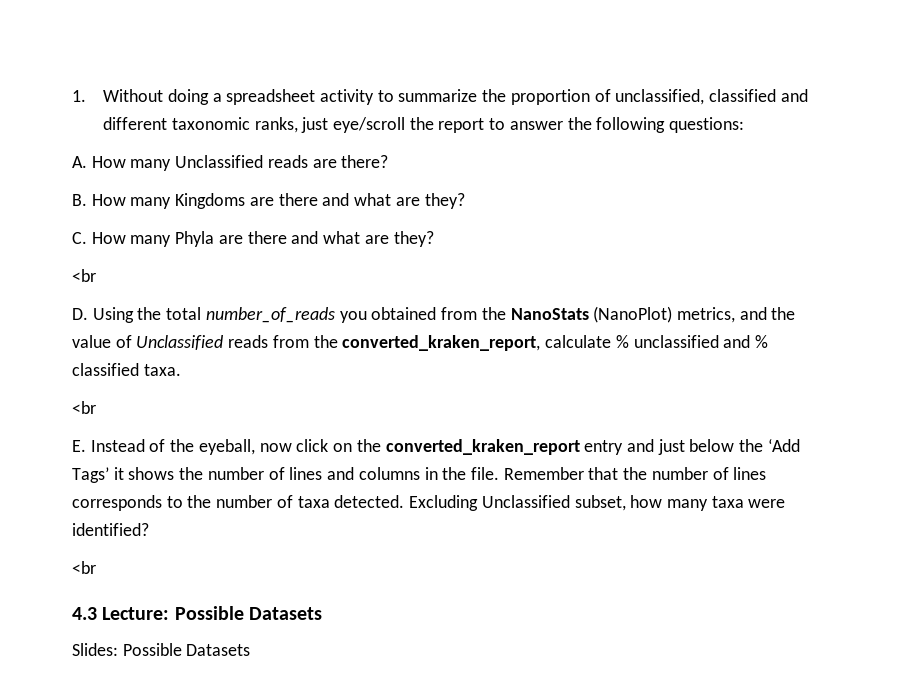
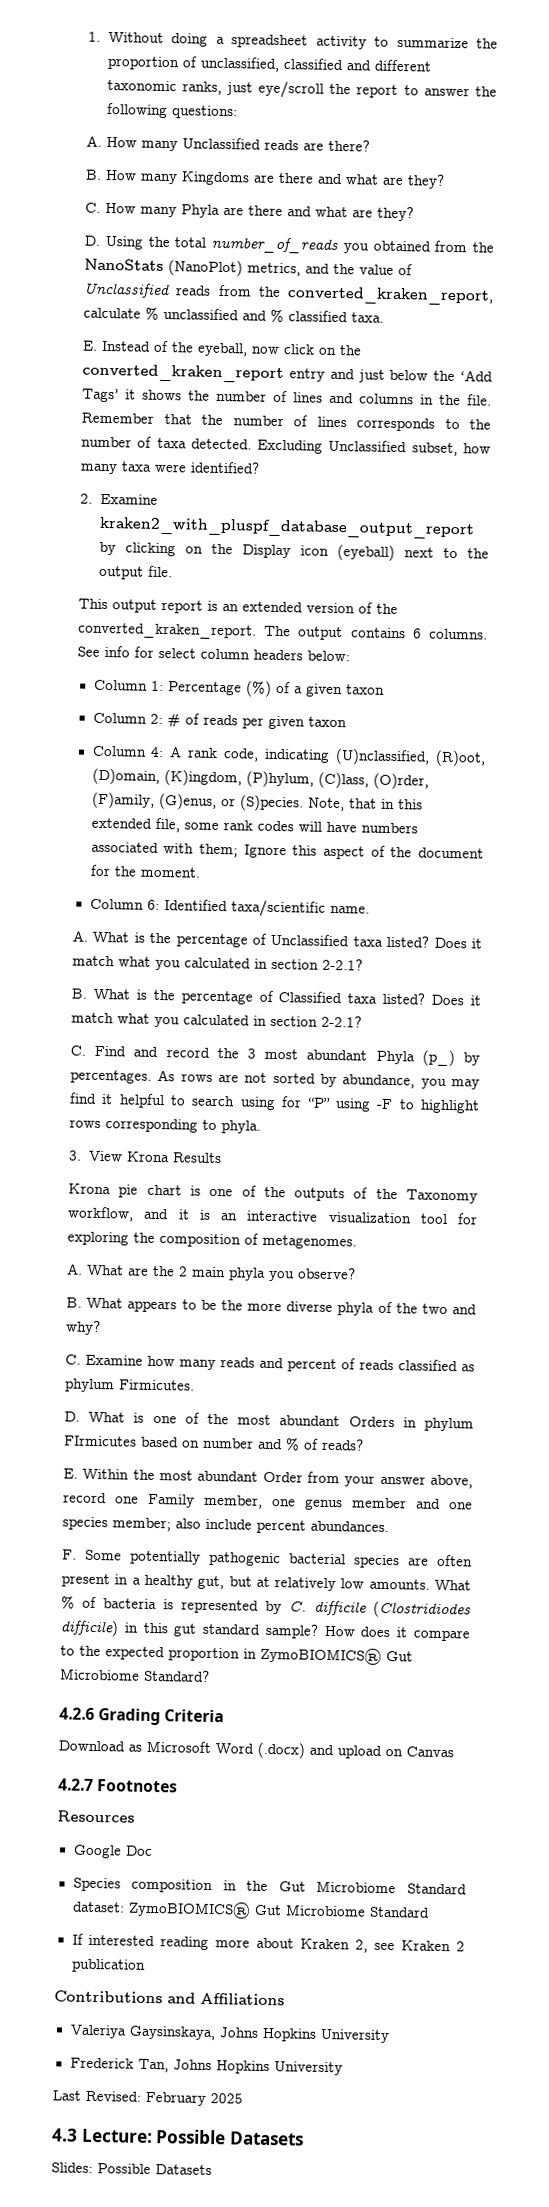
[72,269,96,282] // <br -> (414, 214) none
[72,401,96,414] // <br -> (384, 317) none
[72,561,96,574] <br -> [80,493,158,505] [98,516,475,540] [98,541,489,561] [98,565,173,580] [78,598,398,615] [78,622,488,641] [77,646,350,662] [93,679,385,698] [92,712,347,730] [91,745,486,767] [91,767,429,790] [91,791,423,812] [90,817,418,834] [90,841,484,860] [89,864,201,878] [89,898,370,918] [72,930,482,949] [72,955,363,971] [71,988,481,1006] [71,1012,362,1028] [70,1045,480,1067] [70,1069,480,1090] [69,1092,481,1114] [69,1118,261,1134] [68,1150,222,1164] [68,1183,479,1204] [67,1206,478,1225] [67,1231,357,1250] [67,1263,356,1282] [66,1297,478,1316] [65,1320,101,1336] [65,1354,475,1373] [64,1378,195,1393] [64,1411,474,1432] [64,1435,364,1451] [63,1468,473,1489] [63,1492,473,1511] [62,1516,389,1534] [62,1549,473,1569] [61,1573,472,1592] [61,1595,471,1619] [60,1619,470,1642] [60,1645,413,1665] [60,1668,210,1682] [59,1707,225,1726] [58,1740,454,1759] [58,1778,179,1793] [57,1810,135,1823] [72,1844,153,1859] [72,1877,467,1895] [72,1900,430,1919] [71,1933,466,1953] [70,1958,146,1973] [54,1990,285,2006] [69,2024,390,2044] [69,2057,343,2076] [52,2090,243,2106] 2. Examine kraken2_with_pluspf_database_output_report by clicking on the Display icon (eyeball) next to the output file. // This output report is an extended version of the converted_kraken_report. The output contains 6 columns. See info for select column headers below: // Column 1: Percentage (%) of a given taxon // Column 2: # of reads per given taxon // Column 4: A rank code, indicating (U)nclassified, (R)oot, (D)omain, (K)ingdom, (P)hylum, (C)lass, (O)rder, (F)amily, (G)enus, or (S)pecies. Note, that in this extended file, some rank codes will have numbers associated with them; Ignore this aspect of the document for the moment. // Column 6: Identified taxa/scientific name. // A. What is the percentage of Unclassified taxa listed? Does it match what you calculated in section 2-2.1? // B. What is the percentage of Classified taxa listed? Does it match what you calculated in section 2-2.1? // C. Find and record the 3 most abundant Phyla (p_) by percentages. As rows are not sorted by abundance, you may find it helpful to search using for “P” using -F to highlight rows corresponding to phyla. // 3. View Krona Results // Krona pie chart is one of the outputs of the Taxonomy workflow, and it is an interactive visualization tool for exploring the composition of metagenomes. // A. What are the 2 main phyla you observe? // B. What appears to be the more diverse phyla of the two and why? // C. Examine how many reads and percent of reads classified as phylum Firmicutes. // D. What is one of the most abundant Orders in phylum FIrmicutes based on number and % of reads? // E. Within the most abundant Order from your answer above, record one Family member, one genus member and one species member; also include percent abundances. // F. Some potentially pathogenic bacterial species are often present in a healthy gut, but at relatively low amounts. What % of bacteria is represented by C. difficile (Clostridiodes difficile) in this gut standard sample? How does it compare to the expected proportion in ZymoBIOMICS® Gut Microbiome Standard? // 4.2.6 Grading Criteria // Download as Microsoft Word (.docx) and upload on Canvas // 4.2.7 Footnotes // Resources // Google Doc // Species composition in the Gut Microbiome Standard dataset: ZymoBIOMICS® Gut Microbiome Standard // If interested reading more about Kraken 2, see Kraken 2 publication // Contributions and Affiliations // Valeriya Gaysinskaya, Johns Hopkins University // Frederick Tan, Johns Hopkins University // Last Revised: February 2025

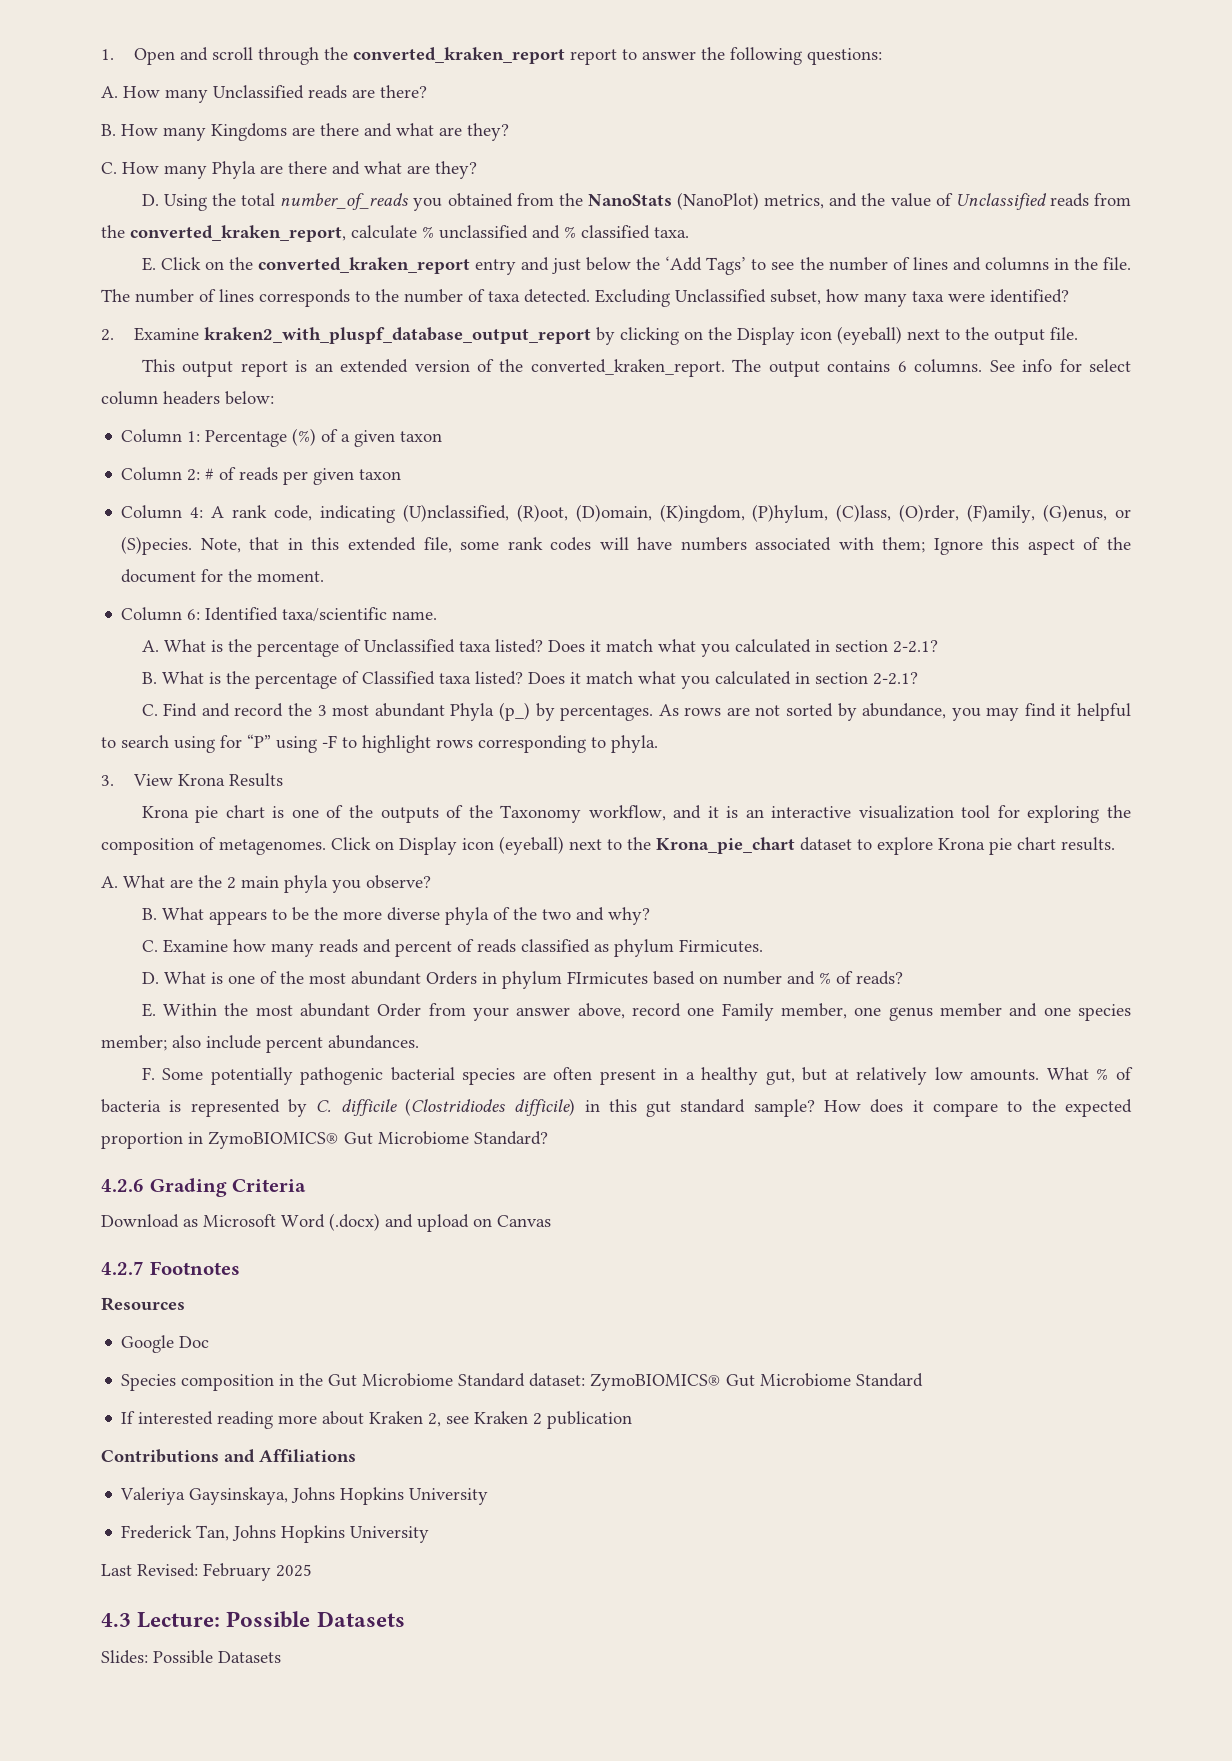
[107,31,498,50] [106,55,432,72] [106,79,352,99] Without doing a spreadsheet activity to summarize the proportion of unclassified, classified and different taxonomic ranks, just eye/scroll the -> [134,47,566,65] Open and scroll through the converted_kraken_report
[101,340,315,357] Instead of the eyeball, now click -> [160,257,201,270] Click
[125,389,182,401] it shows -> [751,259,795,270] to see
[81,412,223,426] Remember that the -> [101,289,130,302] The
(357, 1242) none -> [331,836,1115,855] Click on Display icon (eyeball) next to the Krona_pie_chart dataset to explore Krona pie chart results.

